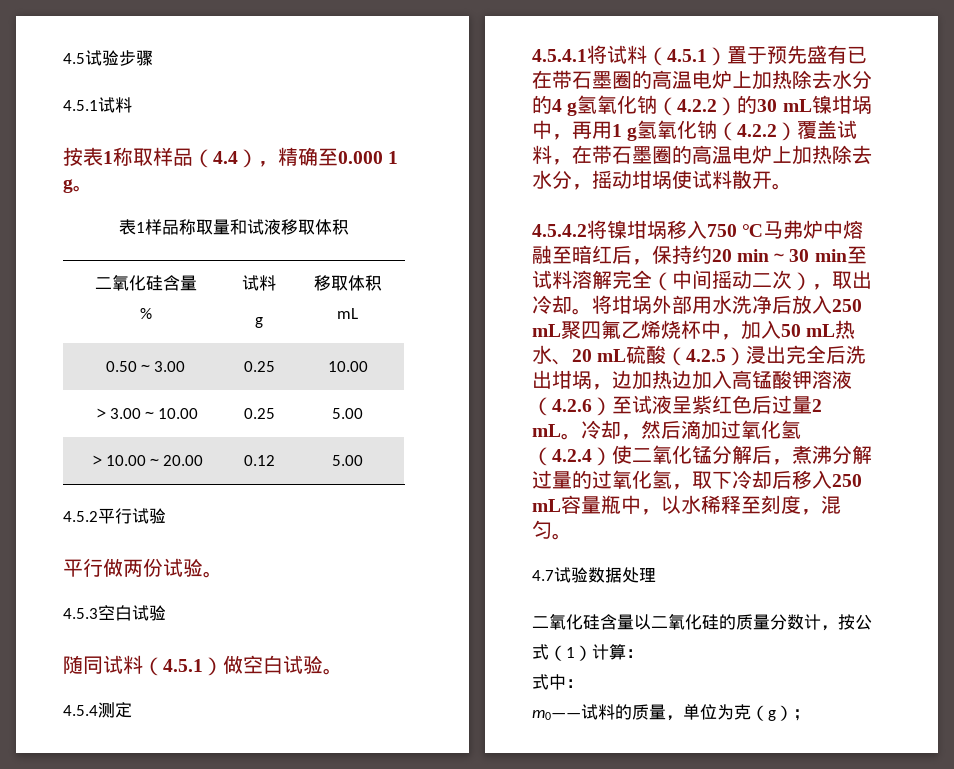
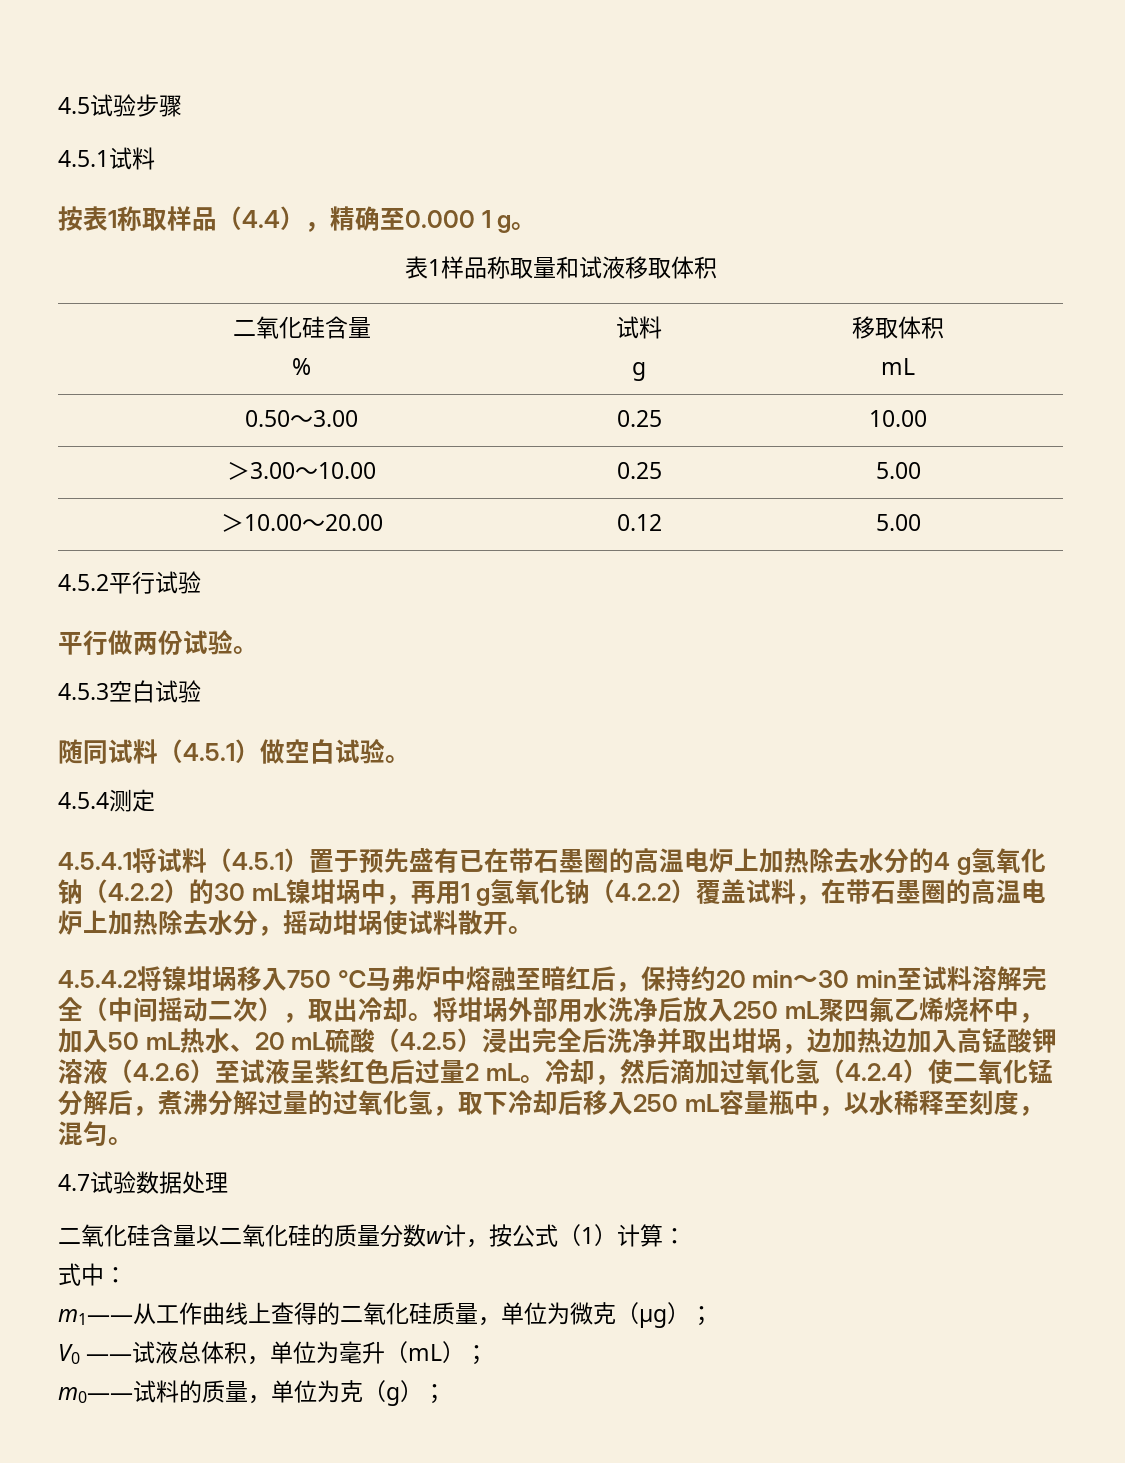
(867, 354) none -> [632,1028,708,1053] 净并取
(804, 622) none -> [426,1231,444,1244] w
(583, 683) none -> [58,1302,713,1328] [58,1341,489,1365] // m1——从工作曲线上查得的二氧化硅质量，单位为微克（μg）； // V0 ——试液总体积，单位为毫升（mL）；

